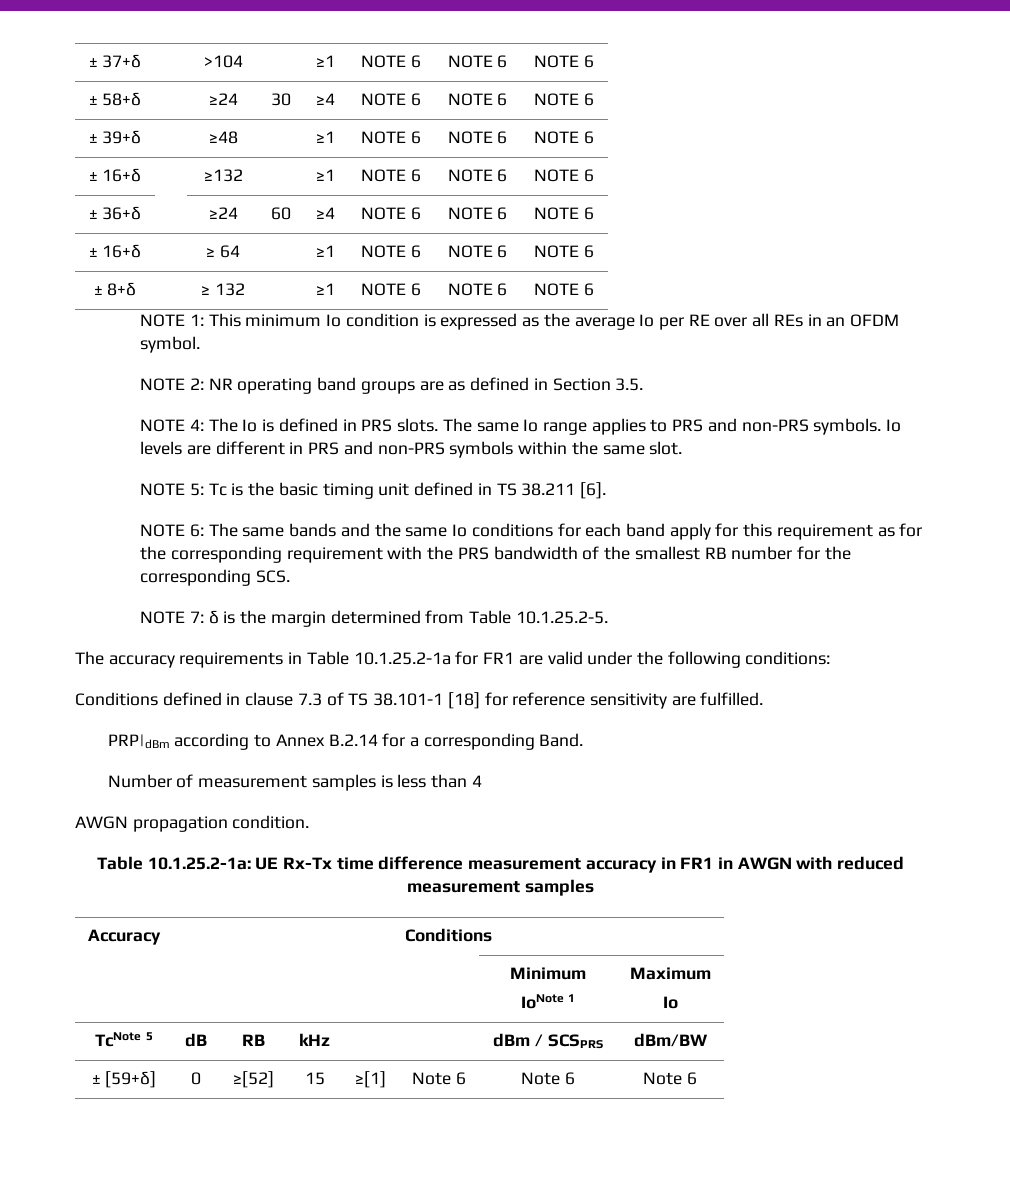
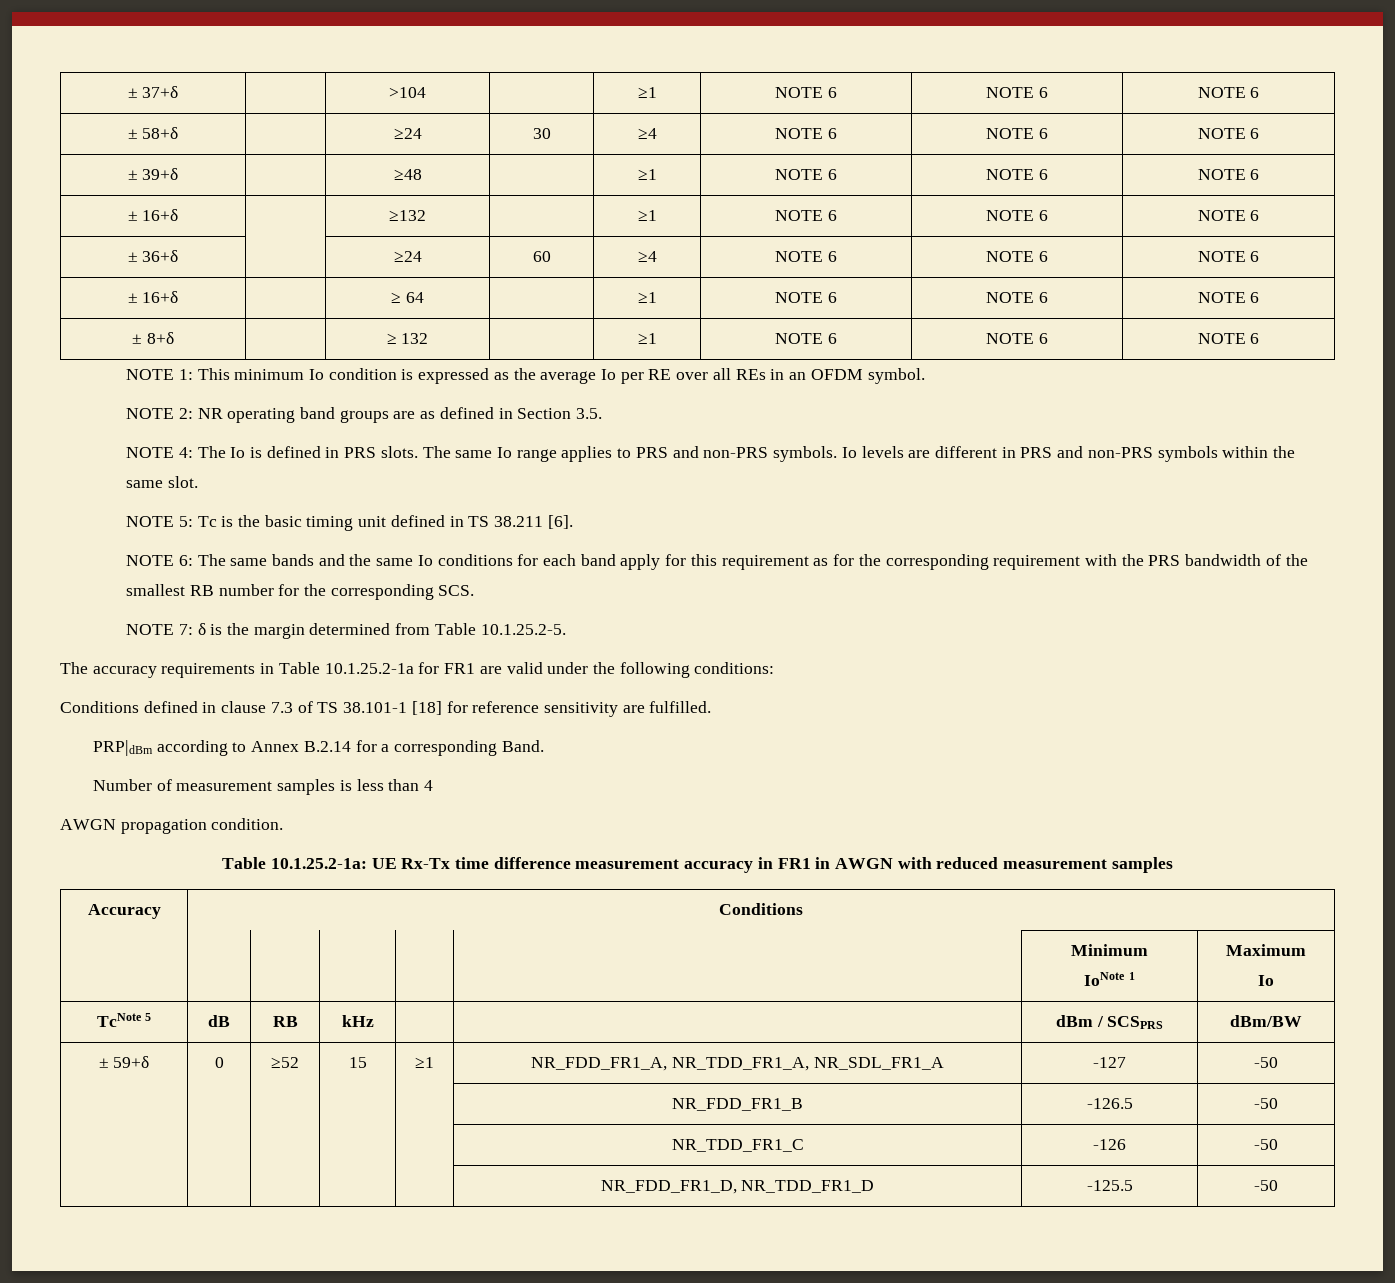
[105,1071,157,1088] [59+δ] -> [113,1056,150,1068] 59+δ
[232,1071,274,1088] ≥[52] -> [271,1057,299,1068] ≥52
[355,1071,387,1088] [412,1072,466,1085] [521,1072,575,1085] [643,1072,697,1085] ≥[1] | Note 6 | Note 6 | Note 6 -> [415,1057,434,1068] [531,1057,944,1071] [1093,1057,1126,1068] [1254,1057,1278,1068] [672,1098,803,1111] [1086,1098,1133,1109] [1254,1098,1278,1109] [671,1139,804,1152] [1093,1139,1126,1150] [1254,1139,1278,1150] [600,1180,875,1194] [1086,1180,1133,1191] [1254,1180,1278,1191] ≥1 | NR_FDD_FR1_A, NR_TDD_FR1_A, NR_SDL_FR1_A | -127 | -50 // | | | | | NR_FDD_FR1_B | -126.5 | -50 // | | | | | NR_TDD_FR1_C | -126 | -50 // | | | | | NR_FDD_FR1_D, NR_TDD_FR1_D | -125.5 | -50

